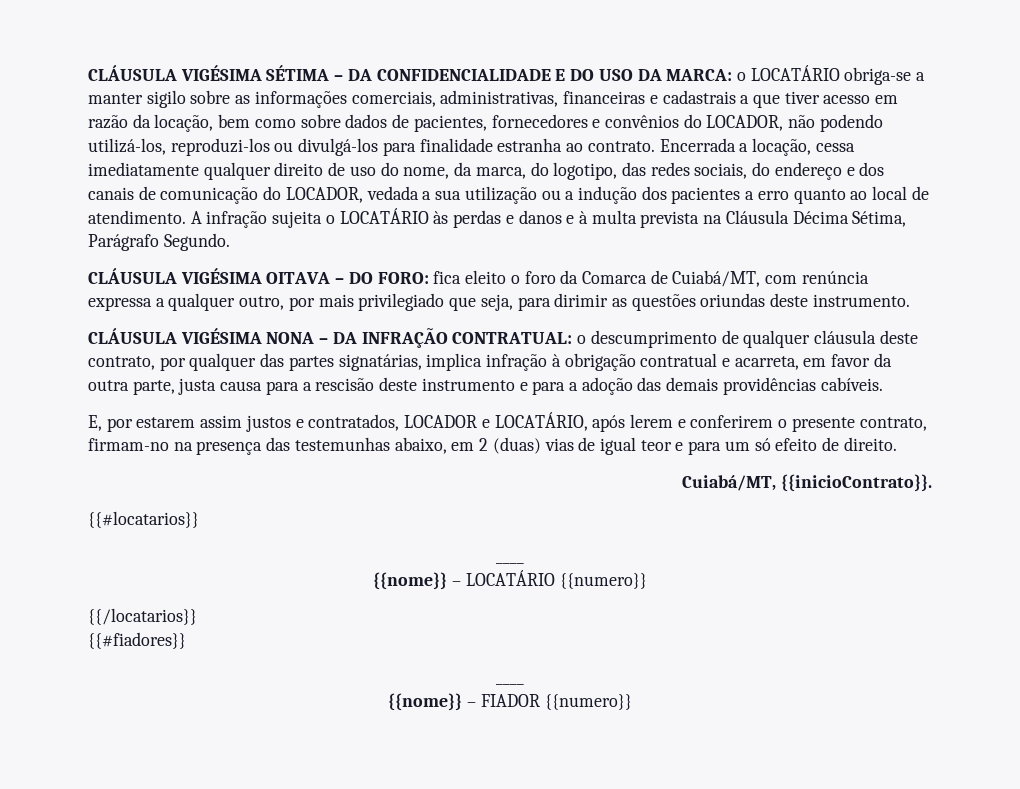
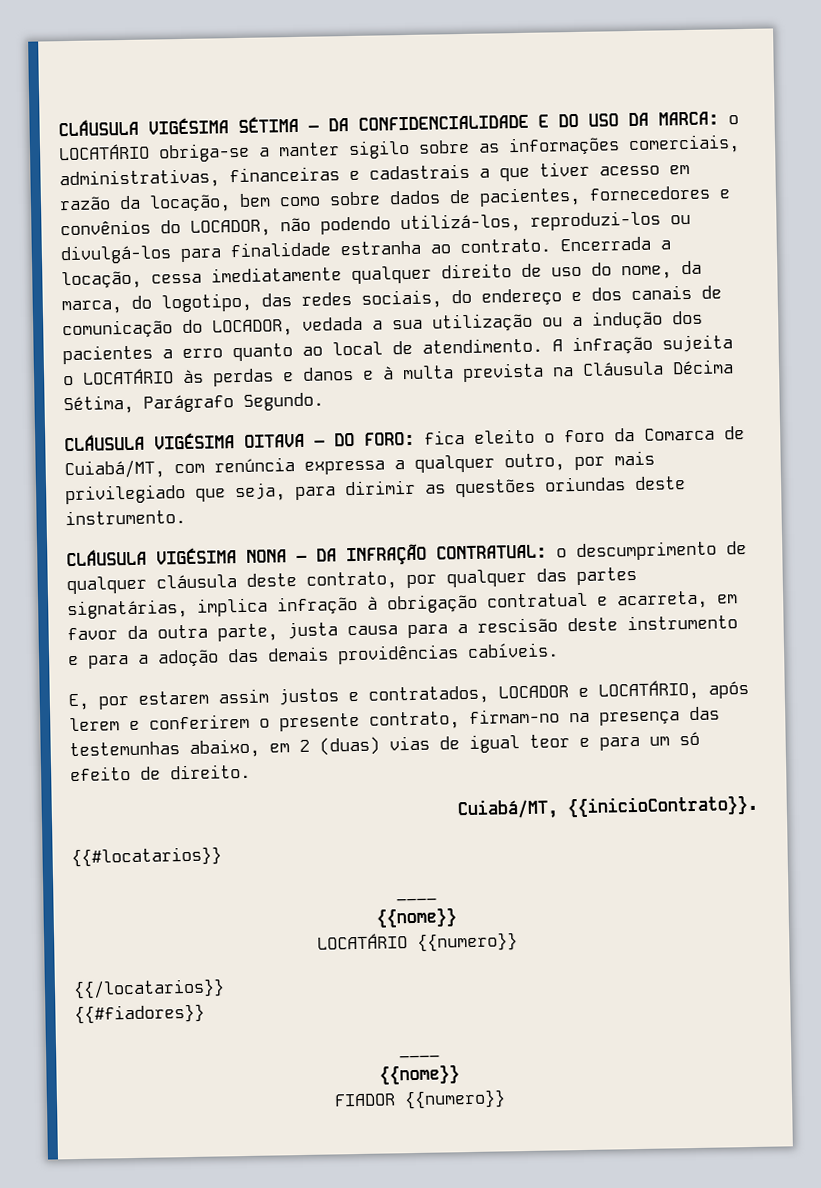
[452,581,462,586] – -> (457, 917) //
[467,702,477,707] – -> (460, 1074) //

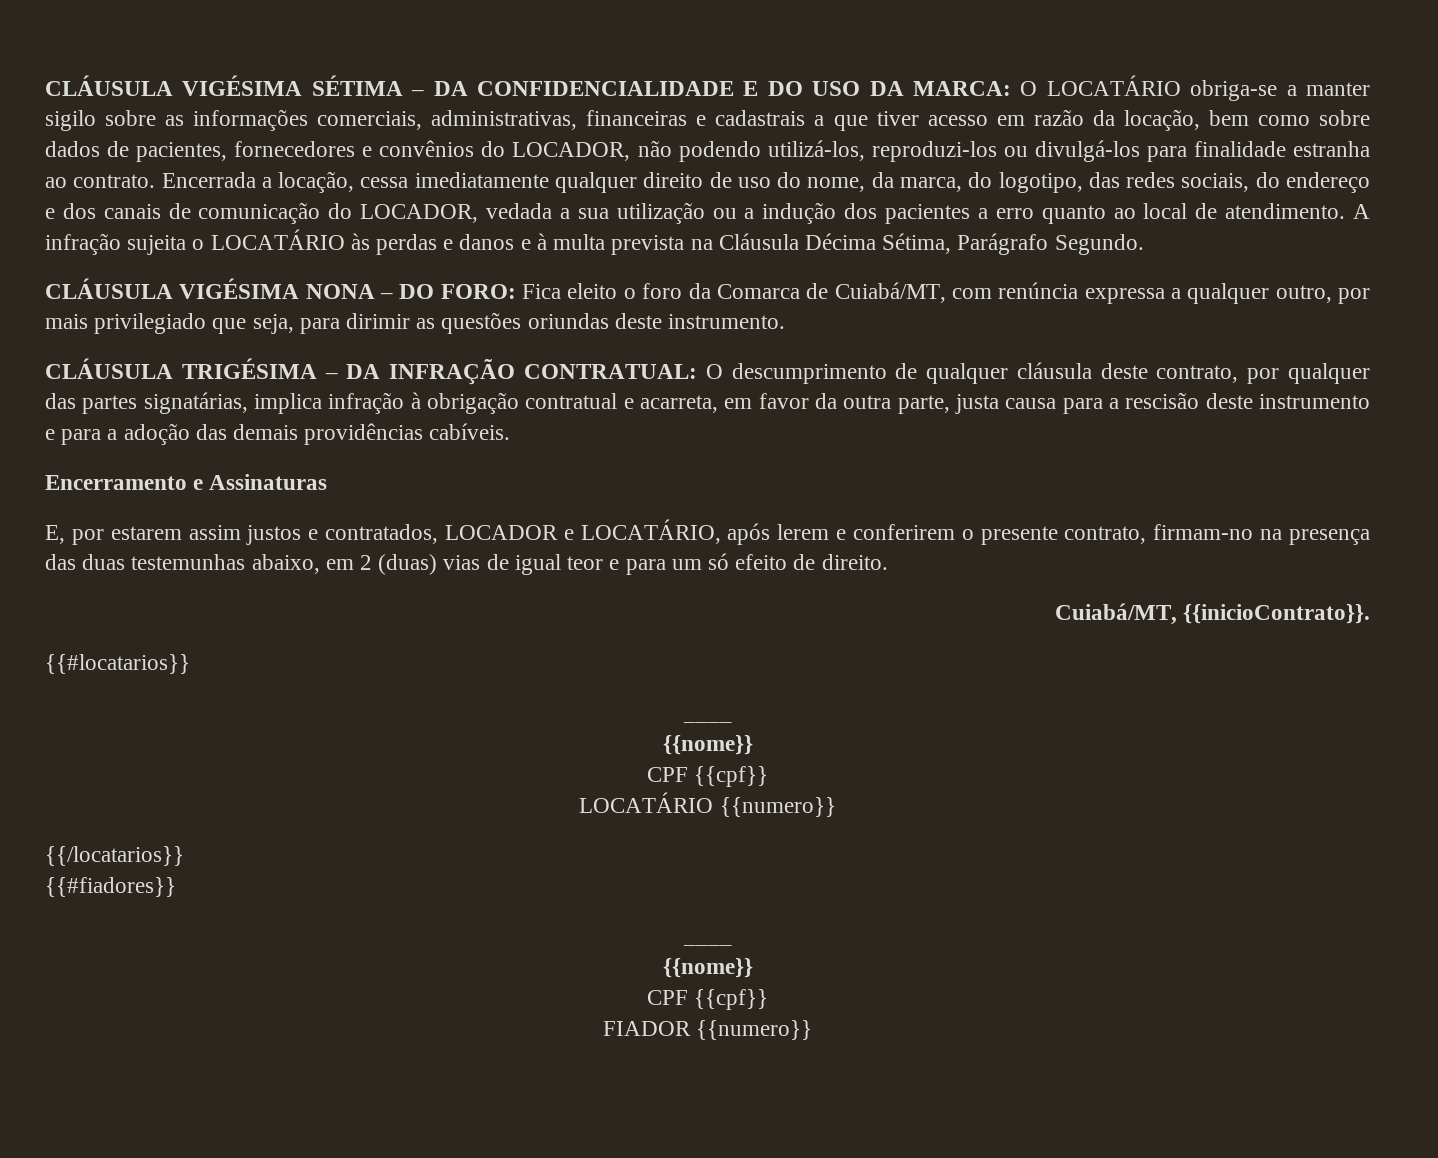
[728,115,739,125] o -> [1020,81,1038,96] O
[244,433,305,448] OITAVA -> [305,284,375,299] NONA
[424,430,465,445] fica -> [522,284,562,299] Fica
[156,547,287,565] VIGÉSIMA NONA -> [181,358,317,379] TRIGÉSIMA
[556,548,567,558] o -> [705,364,723,379] O
(559, 650) none -> [45,474,328,490] // Encerramento e Assinaturas
(720, 713) none -> [82,554,126,570] duas
(457, 917) none -> [646,766,769,787] // CPF {{cpf}}
(460, 1074) none -> [646,989,769,1010] // CPF {{cpf}}

